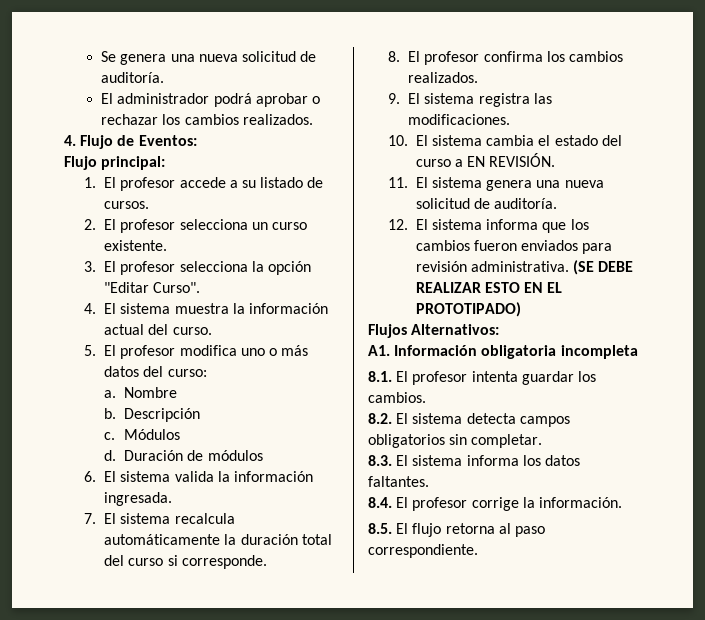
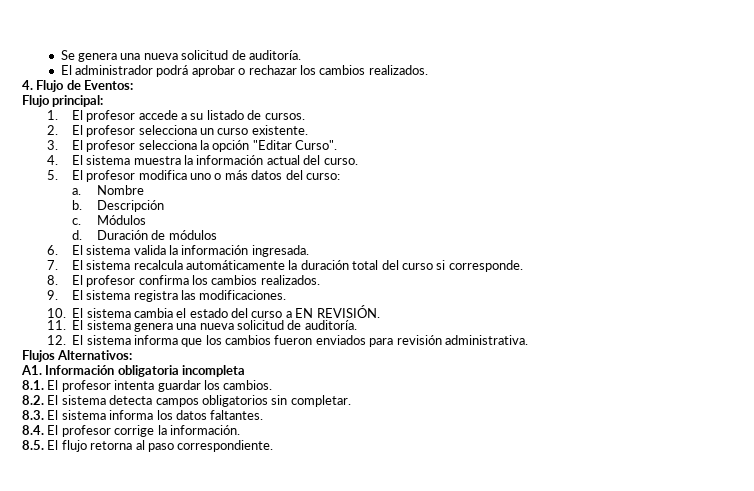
[573,260,634,275] [415,282,563,293] [415,302,521,317] (SE DEBE REALIZAR ESTO EN EL PROTOTIPADO) -> (528, 340) none

